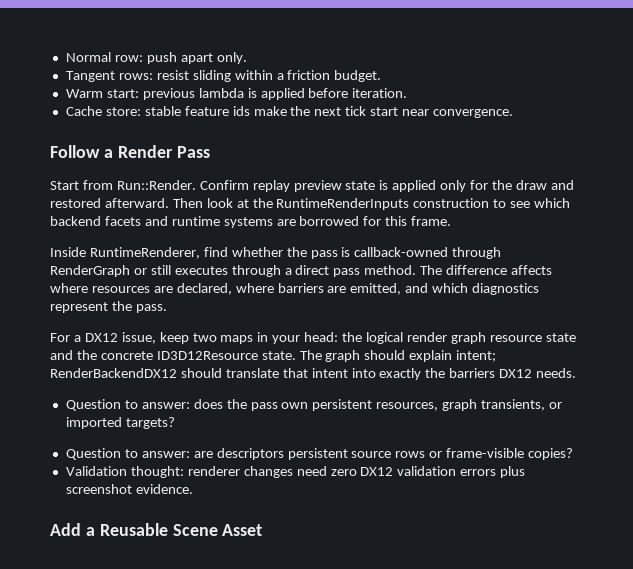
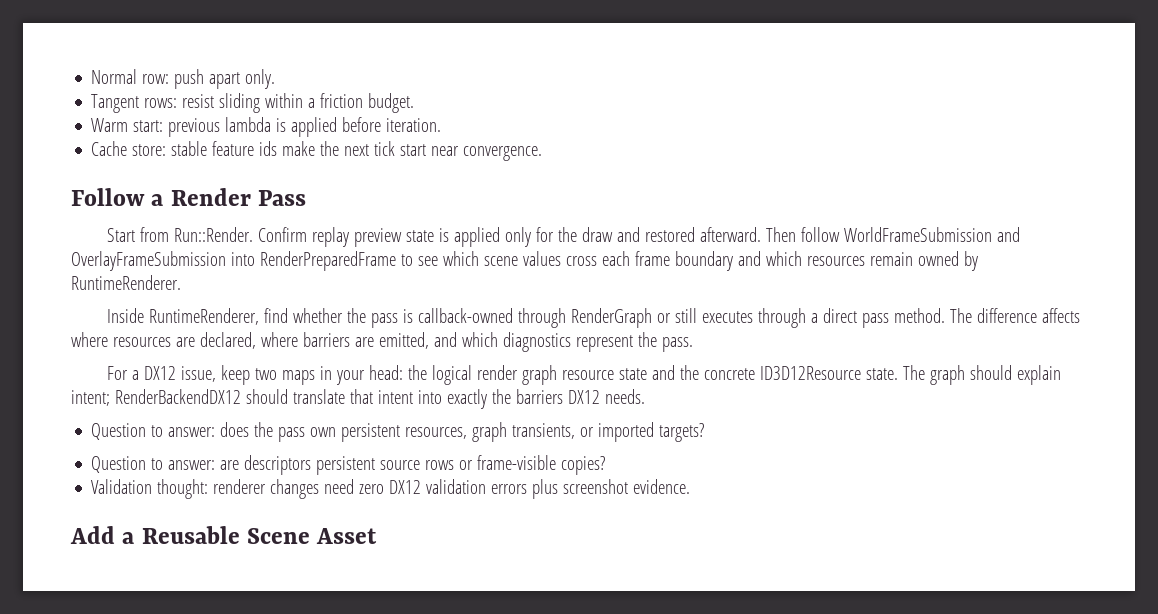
[206,198,571,210] [50,216,452,228] look at the RuntimeRenderInputs construction to see which backend facets and runtime systems are borrowed for this frame. -> [800,227,1020,242] [71,251,978,271] [71,275,181,290] follow WorldFrameSubmission and OverlayFrameSubmission into RenderPreparedFrame to see which scene values cross each frame boundary and which resources remain owned by RuntimeRenderer.

